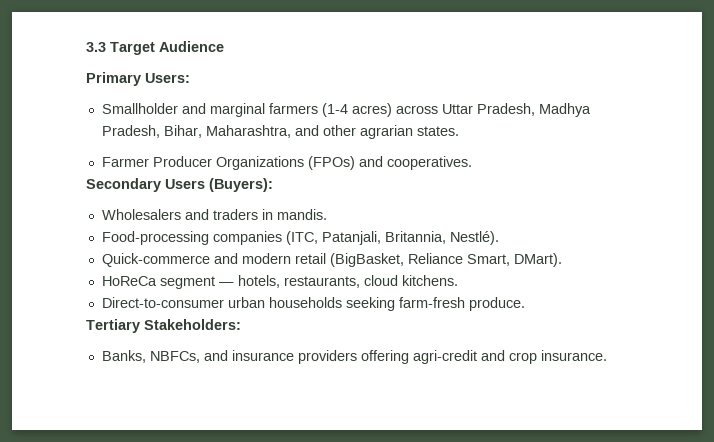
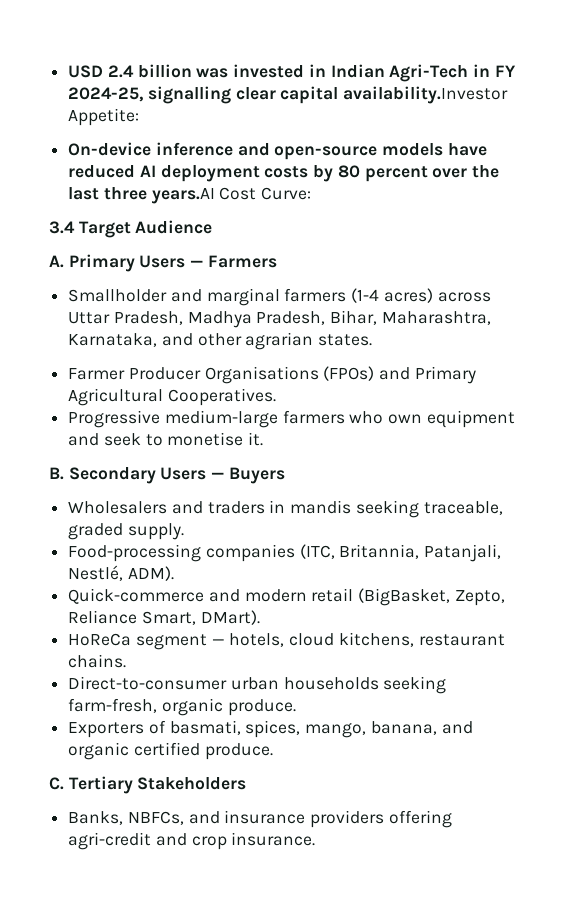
[86,41,224,55] [86,72,190,86] 3.3 Target Audience // Primary Users: -> [68,64,516,82] [68,86,509,104] [68,108,140,126] [68,142,487,160] [68,165,500,182] [68,187,312,204] [49,220,213,238] [49,254,277,272] USD 2.4 billion was invested in Indian Agri-Tech in FY 2024-25, signalling clear capital availability.Investor Appetite: // On-device inference and open-source models have reduced AI deployment costs by 80 percent over the last three years.AI Cost Curve: // 3.4 Target Audience // A. Primary Users — Farmers
(291, 131) none -> [68,333,158,347] Karnataka,
[215,156,304,170] Organizations -> [204,366,319,384] Organisations
[386,156,472,170] [86,178,273,192] cooperatives. // Secondary Users (Buyers): -> [414,366,476,384] [68,388,276,406] [68,410,515,428] [68,432,264,446] [49,467,285,484] Primary Agricultural Cooperatives. // Progressive medium-large farmers who own equipment and seek to monetise it. // B. Secondary Users — Buyers
[276,209,327,220] mandis. -> [290,500,503,518] [68,523,184,540] mandis seeking traceable, graded supply.
[321,231,499,245] Patanjali, Britannia, Nestlé). -> [339,544,502,562] [68,565,174,581] Britannia, Patanjali, Nestlé, ADM).
(404, 260) none -> [454,590,505,606] Zepto,
[283,275,458,288] restaurants, cloud kitchens. -> [289,632,505,647] [68,654,127,668] cloud kitchens, restaurant chains.
[398,297,525,311] [86,319,241,333] farm-fresh produce. // Tertiary Stakeholders: -> [68,698,296,716] [68,720,473,738] [68,742,273,760] [49,776,247,794] farm-fresh, organic produce. // Exporters of basmati, spices, mango, banana, and organic certified produce. // C. Tertiary Stakeholders

